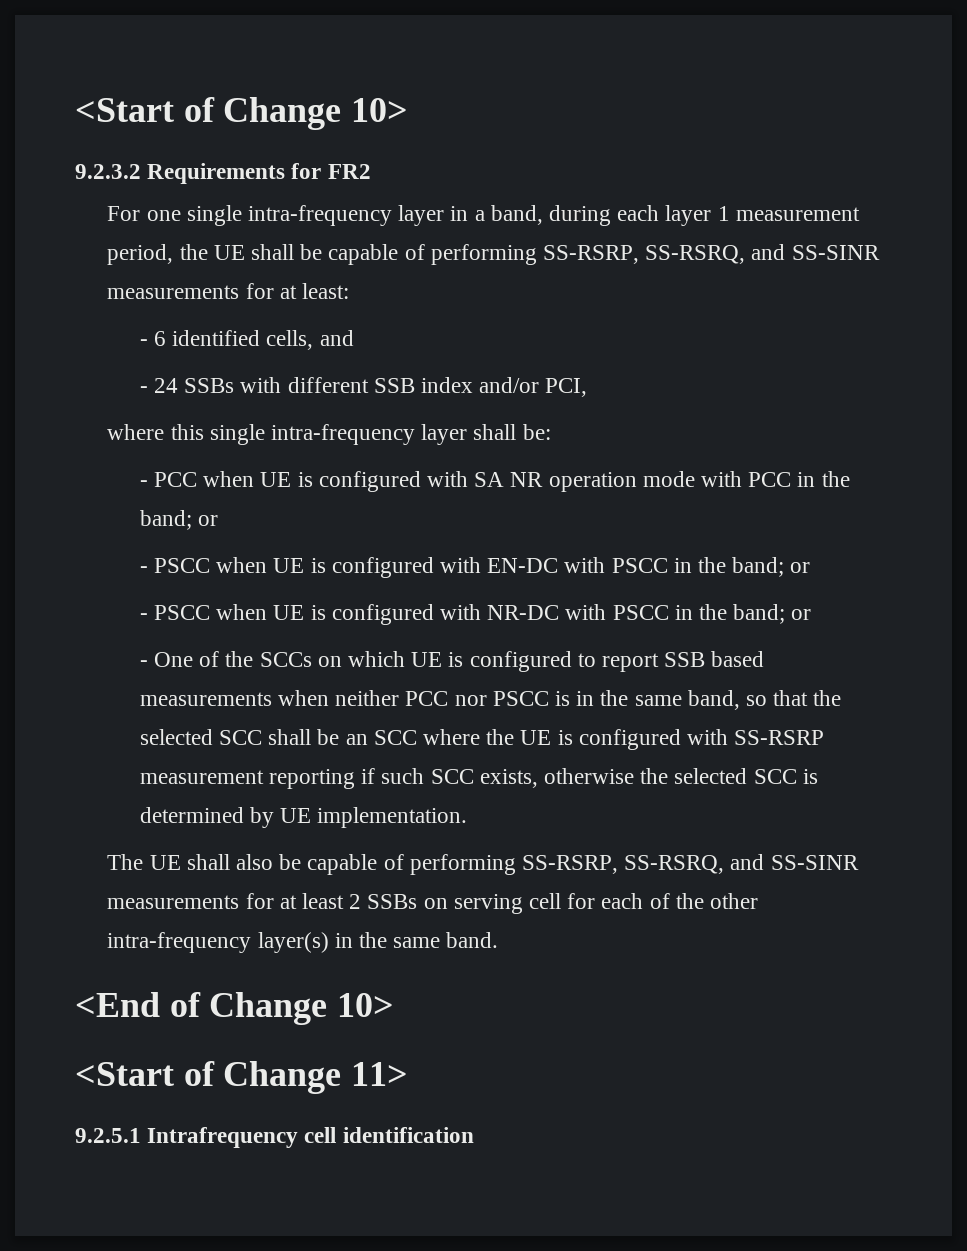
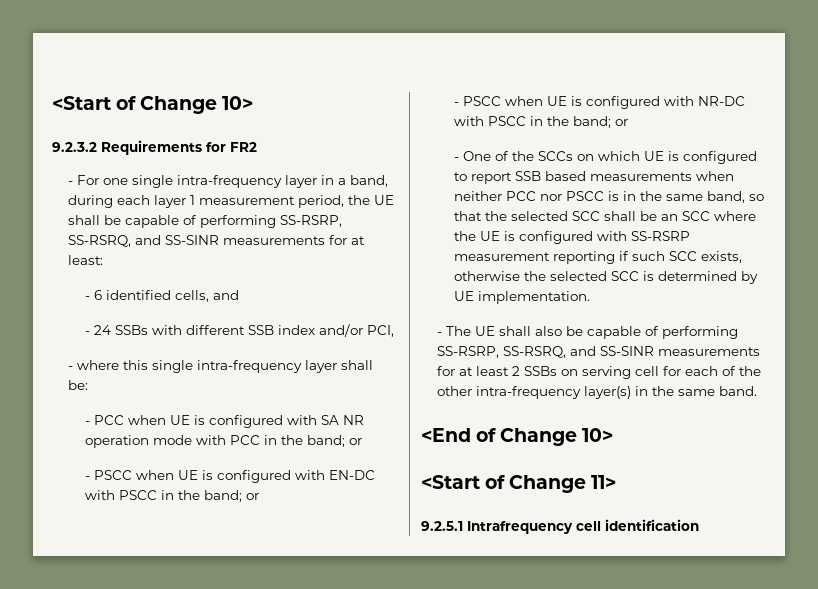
(371, 171) none -> [68,181,74,185] -
(588, 387) none -> [68,366,74,370] -
(468, 817) none -> [437,332,443,336] -

